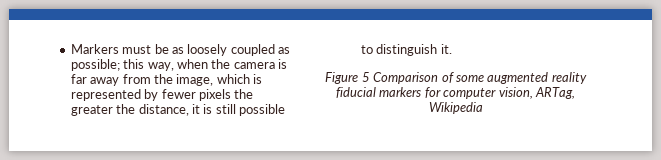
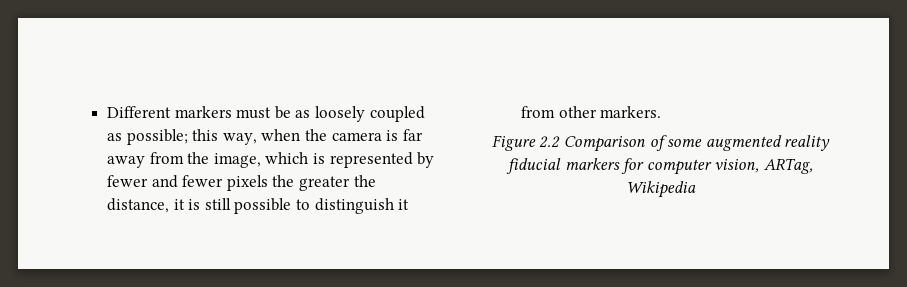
[70,44,119,54] Markers -> [107,106,232,118] Different markers
(196, 94) none -> [151,175,224,188] and fewer
[440,44,452,54] it. -> [398,199,410,210] [521,106,662,118] it from other markers.
[361,72,370,82] 5 -> [539,136,561,148] 2.2

